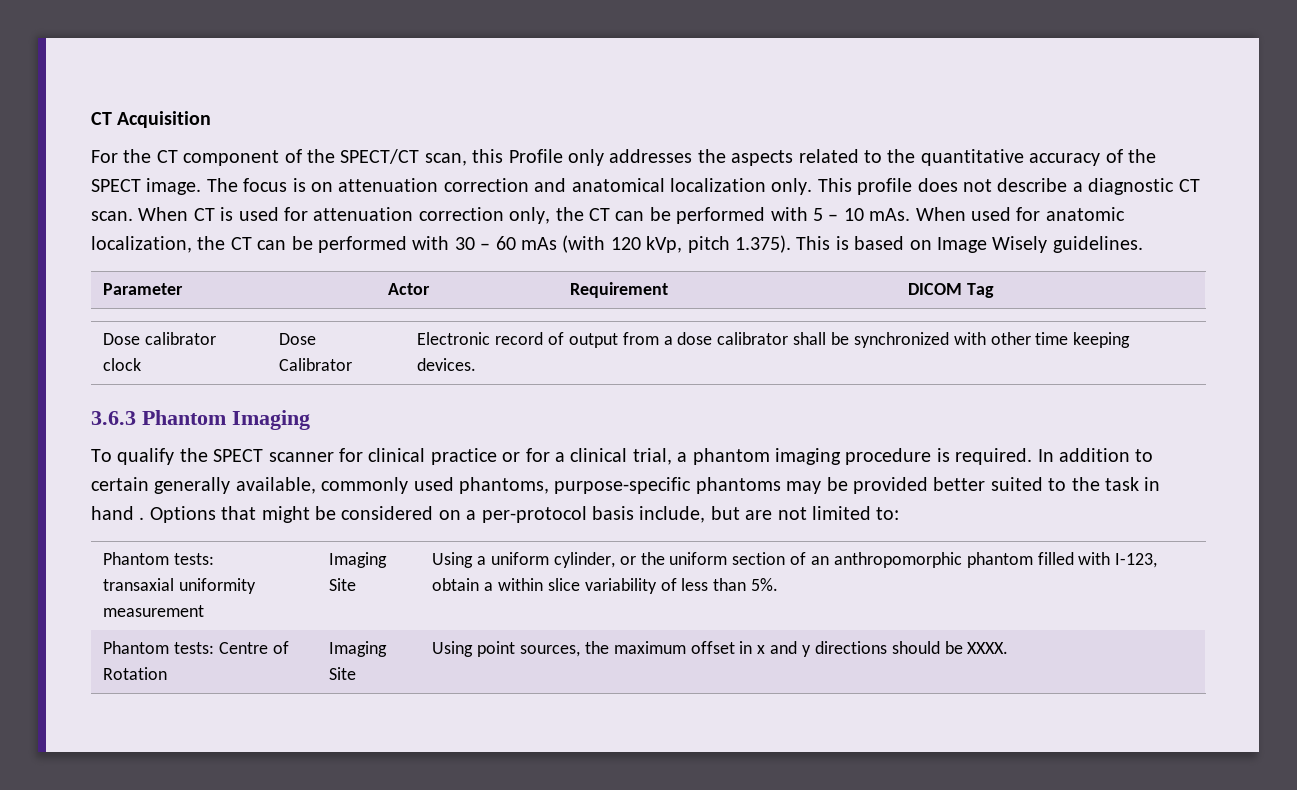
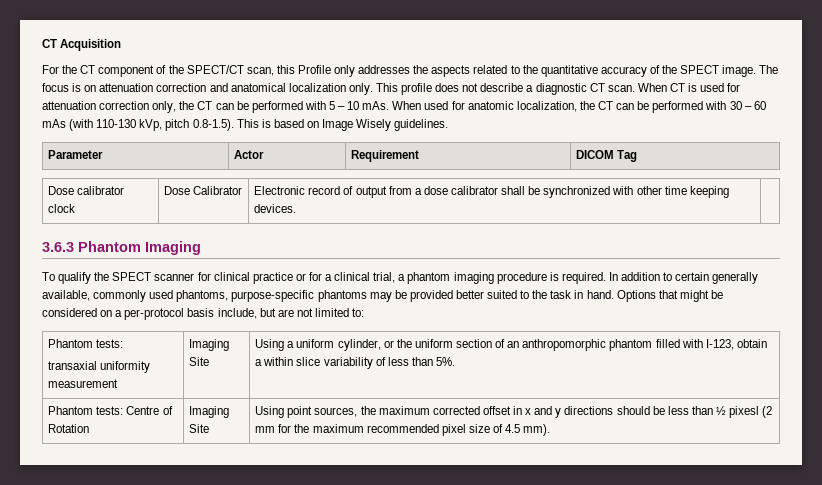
[610,237,641,250] 120 -> [96,119,137,128] 110-130
[734,235,791,253] 1.375). -> [192,119,234,131] 0.8-1.5).
[91,506,145,520] hand . -> [586,290,614,299] hand.
(686, 647) none -> [432,406,480,415] corrected
[967,642,1009,654] XXXX. -> [667,406,773,418] [255,424,551,436] less than ½ pixesl (2 mm for the maximum recommended pixel size of 4.5 mm).

